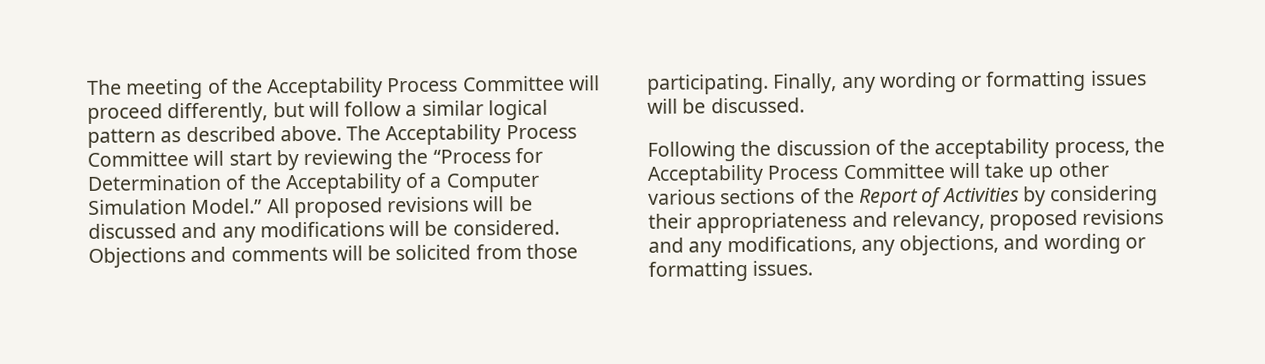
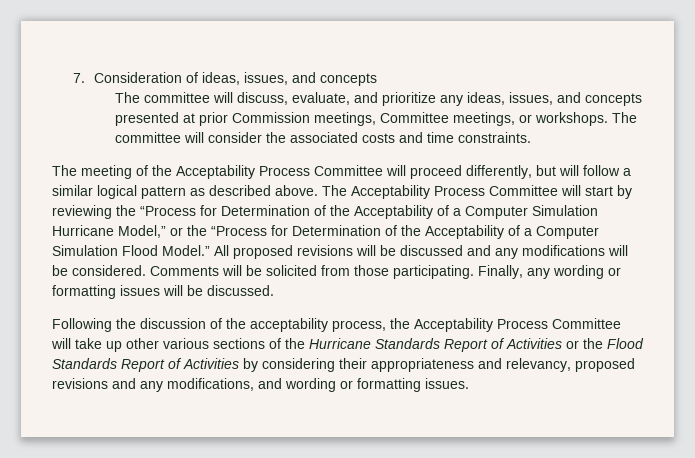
(87, 87) none -> [72,72,377,86] [114,92,642,106] [114,112,637,126] [114,132,531,143] 7. Consideration of ideas, issues, and concepts // The committee will discuss, evaluate, and prioritize any ideas, issues, and concepts presented at prior Commission meetings, Committee meetings, or workshops. The committee will consider the associated costs and time constraints. //
(187, 207) none -> [52,225,599,239] [52,245,158,256] Hurricane Model,” or the “Process for Determination of the Acceptability of a Computer Simulation Flood
[88,246,328,268] Objections and comments -> [150,266,219,276] Comments
(855, 195) none -> [309,338,644,352] [52,358,117,369] Hurricane Standards Report of Activities or the Flood Standards
[860,234,1000,256] any objections, -> (254, 384) none

